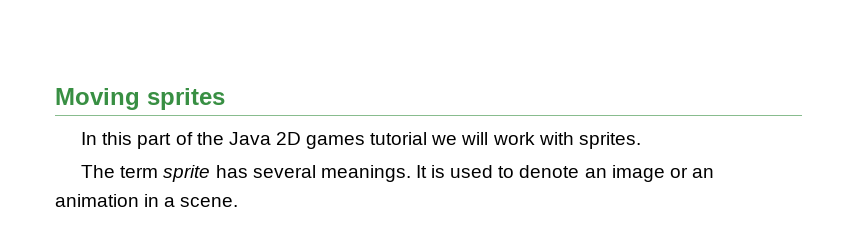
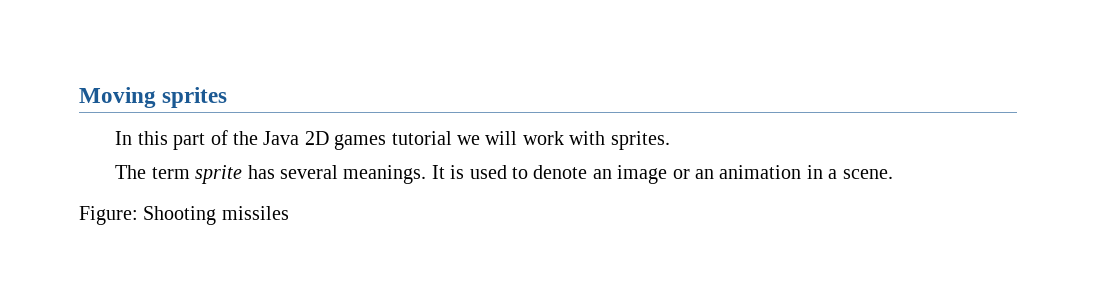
(239, 202) none -> [79,206,289,225] // Figure: Shooting missiles

